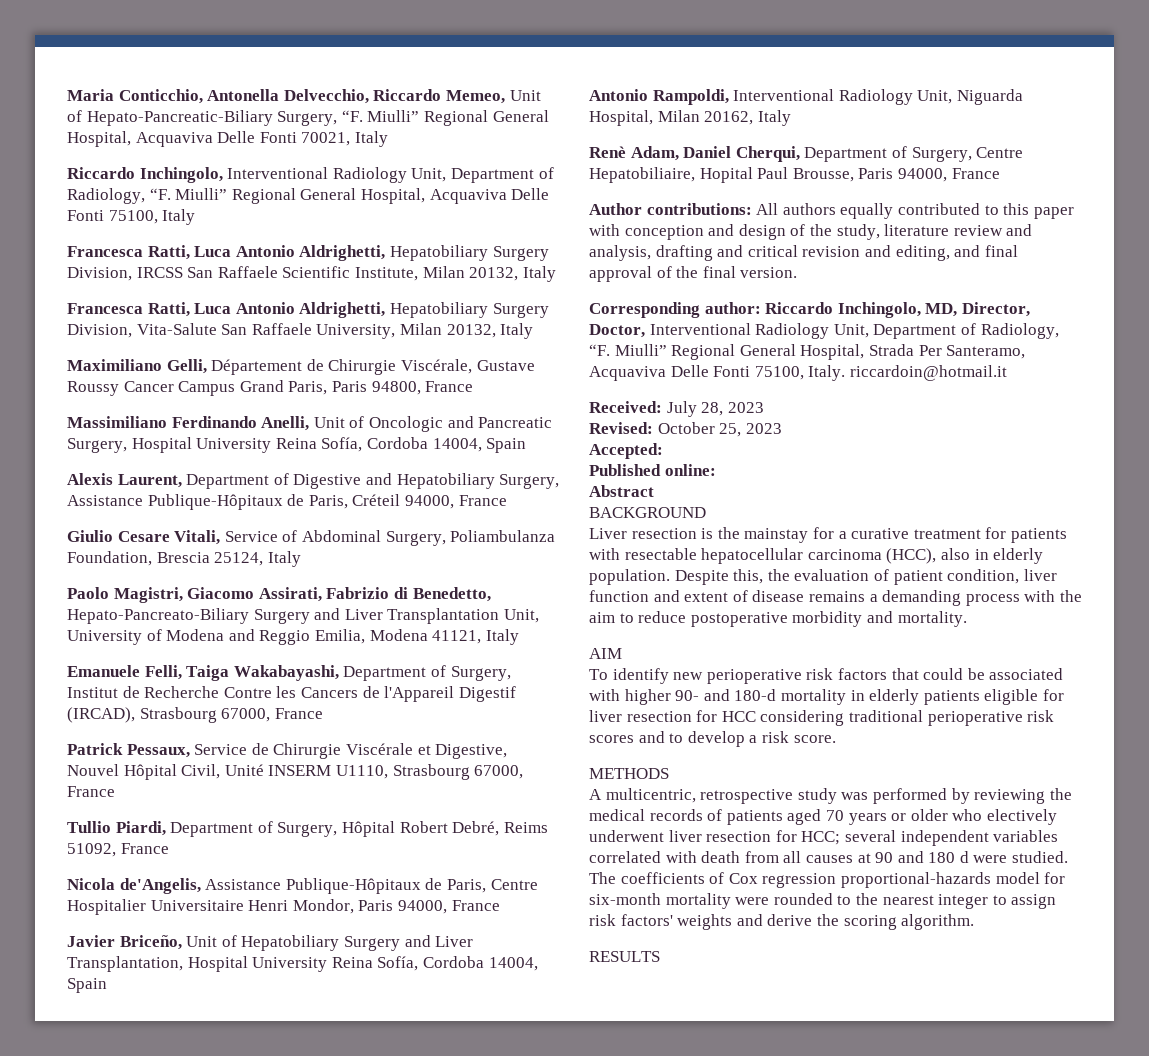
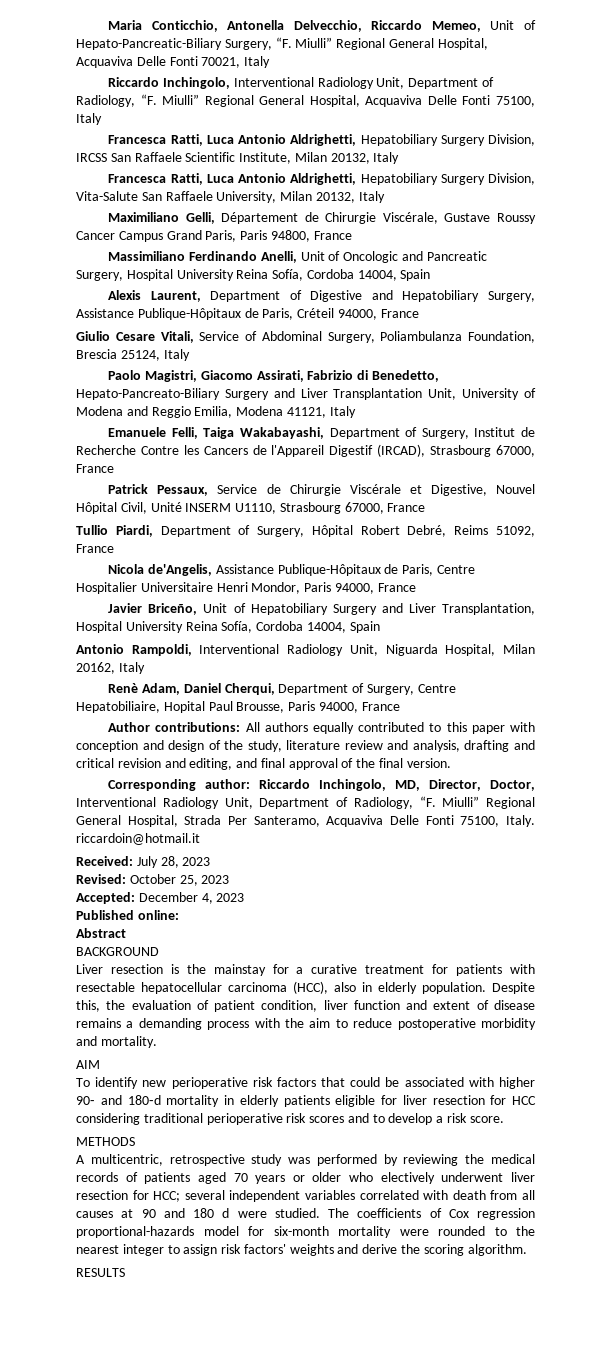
(663, 451) none -> [138,892,245,904] December 4, 2023

